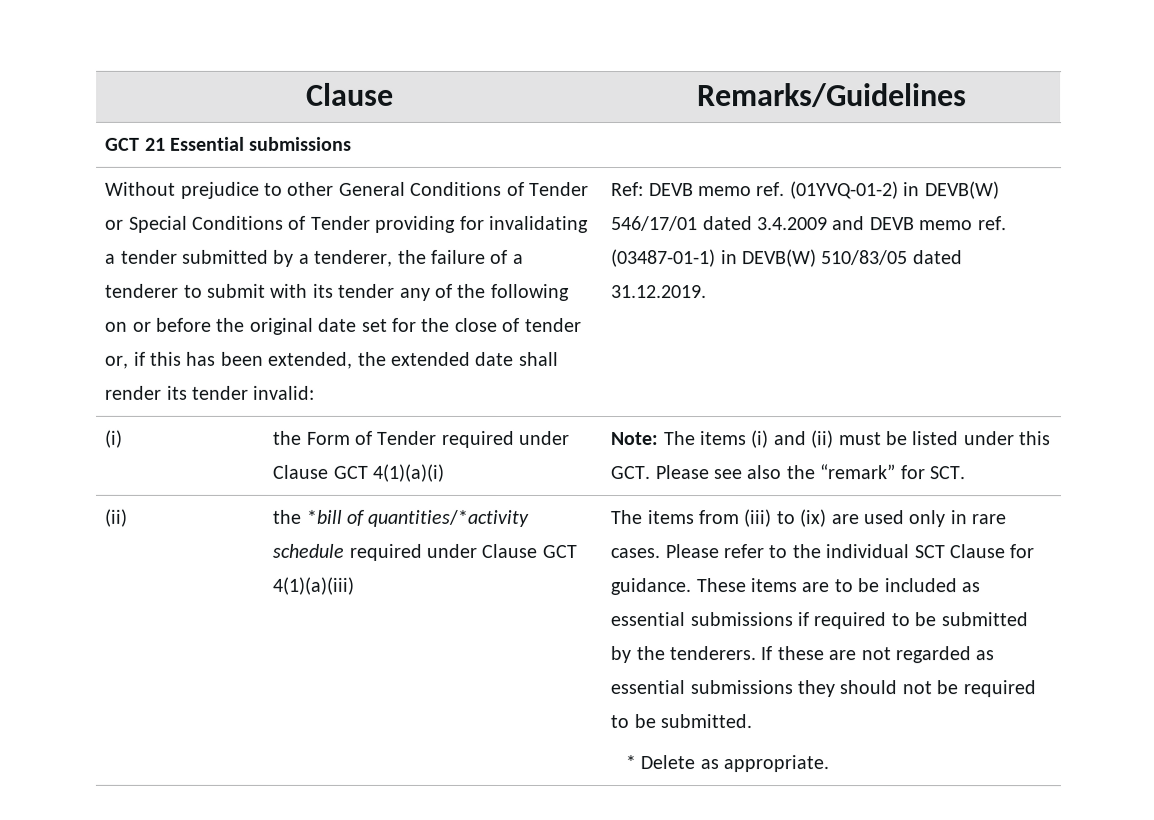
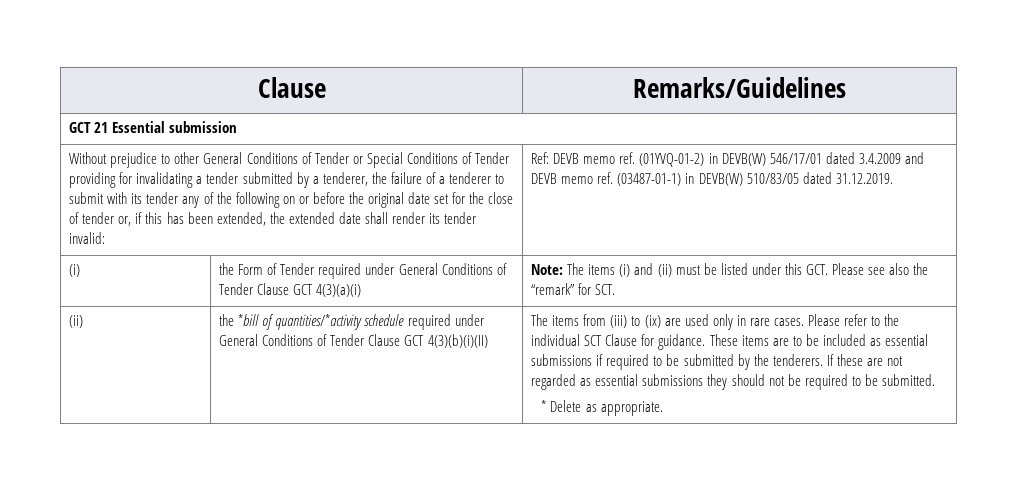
[249,136,353,151] submissions -> [169,121,238,133] submission
[272,463,444,482] Clause GCT 4(1)(a)(i) -> [398,263,507,275] [219,283,362,297] General Conditions of Tender Clause GCT 4(3)(a)(i)
[481,543,577,558] [272,576,355,595] Clause GCT 4(1)(a)(iii) -> [219,334,488,348] General Conditions of Tender Clause GCT 4(3)(b)(i)(II)

